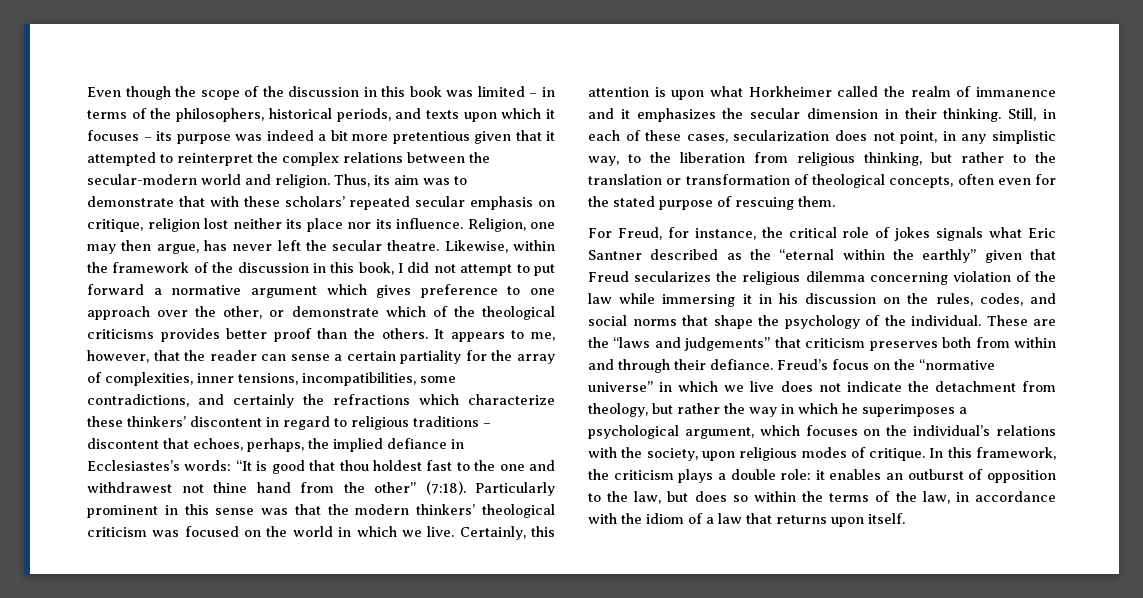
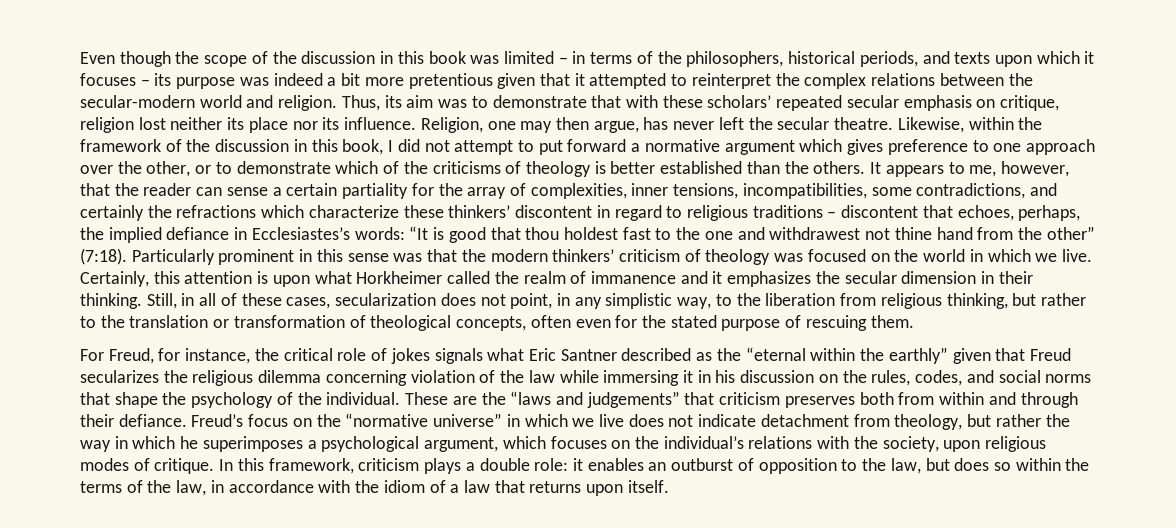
(285, 313) none -> [215,162,232,174] to
[481,306,555,320] [87,328,312,342] theological criticisms provides better proof -> [432,161,743,177] criticisms of theology is better established
[481,504,555,518] [87,527,147,537] theological criticism -> [618,249,771,265] criticism of theology
[588,130,620,141] each -> [199,293,217,306] all
[907,381,929,392] the -> (757, 420) none
[588,469,609,480] the -> (354, 466) none

